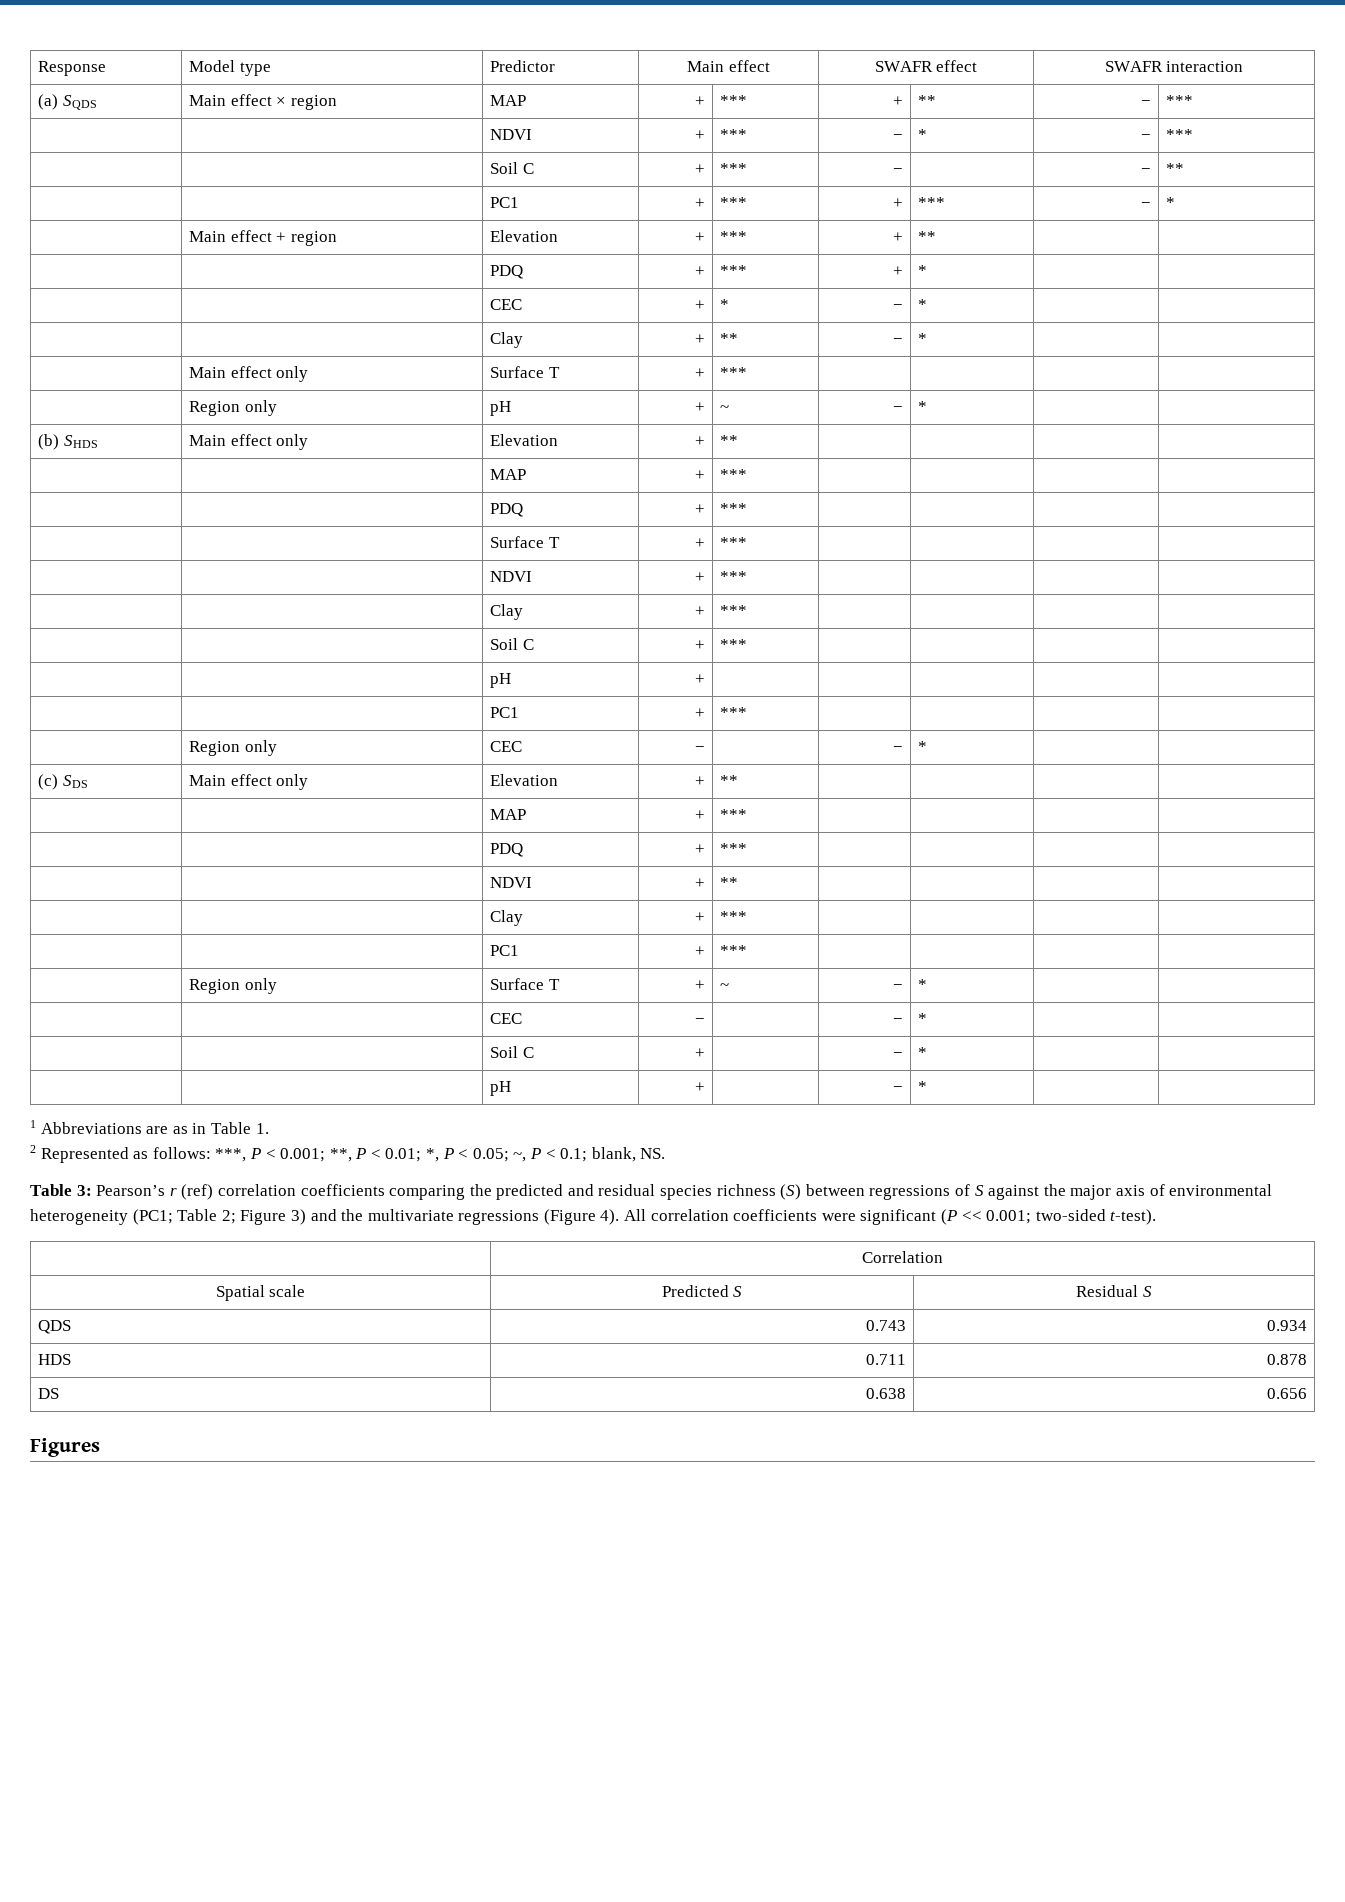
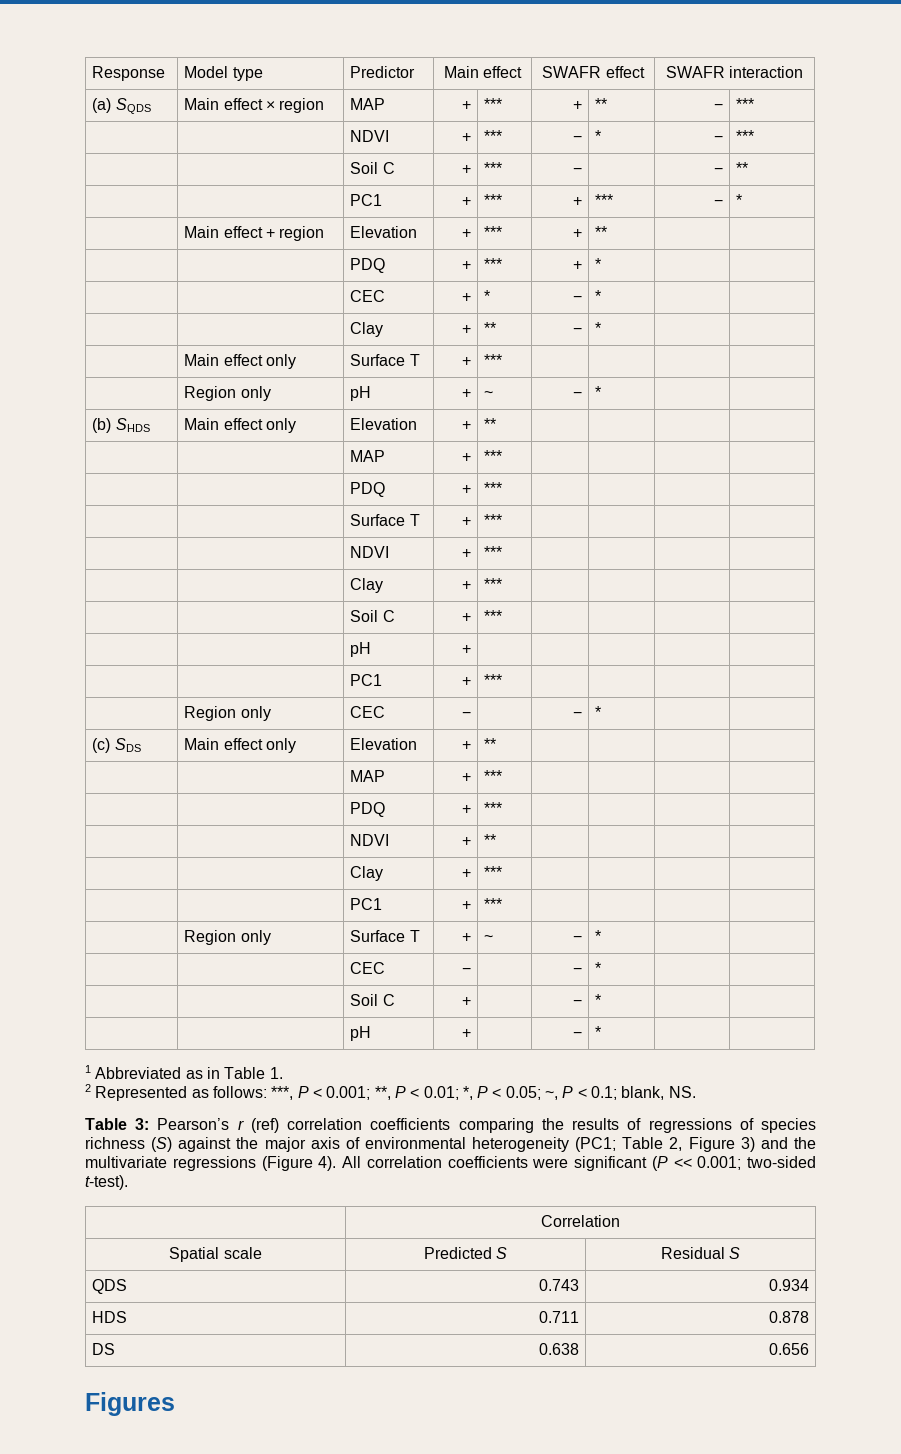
[40,1122,169,1134] Abbreviations are -> [95,1067,182,1079] Abbreviated
[496,1184,984,1200] predicted and residual species richness (S) between regressions of S -> [572,1118,817,1133] [85,1137,173,1152] results of regressions of species richness (S)
[221,1210,236,1224] 2; -> [669,1137,683,1151] 2,

